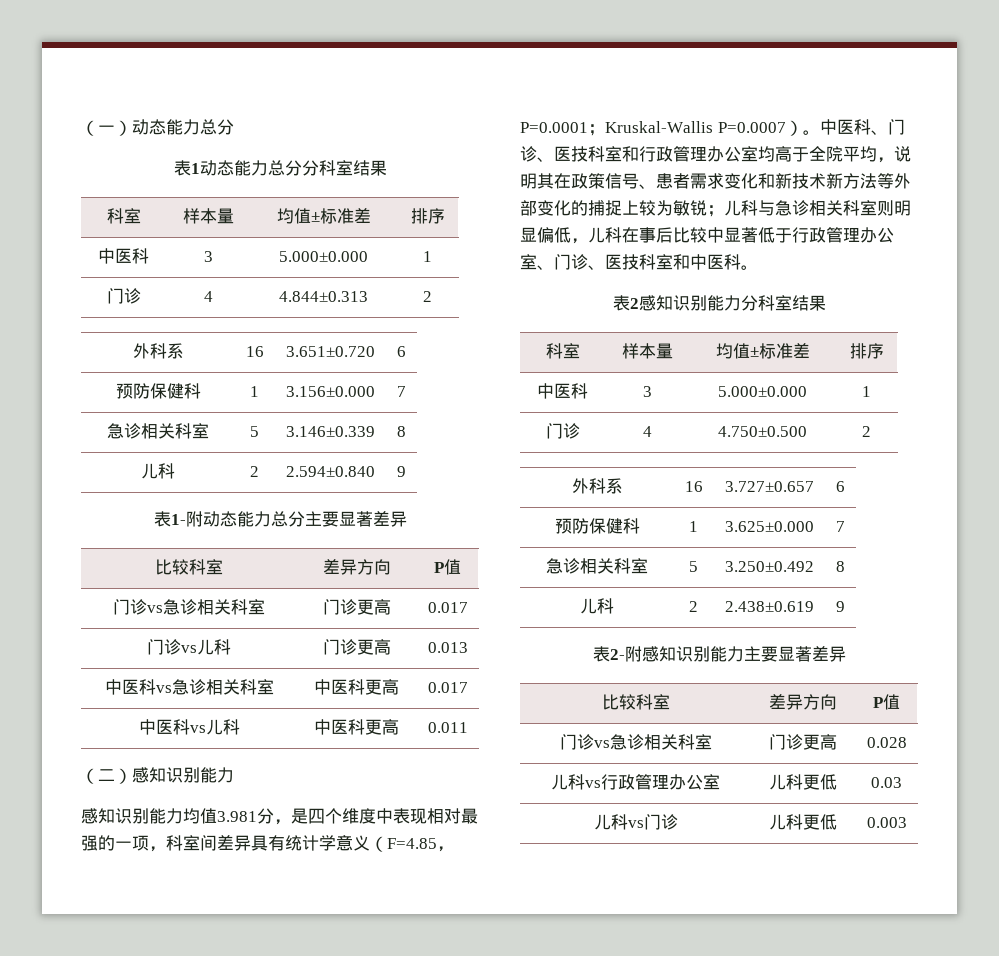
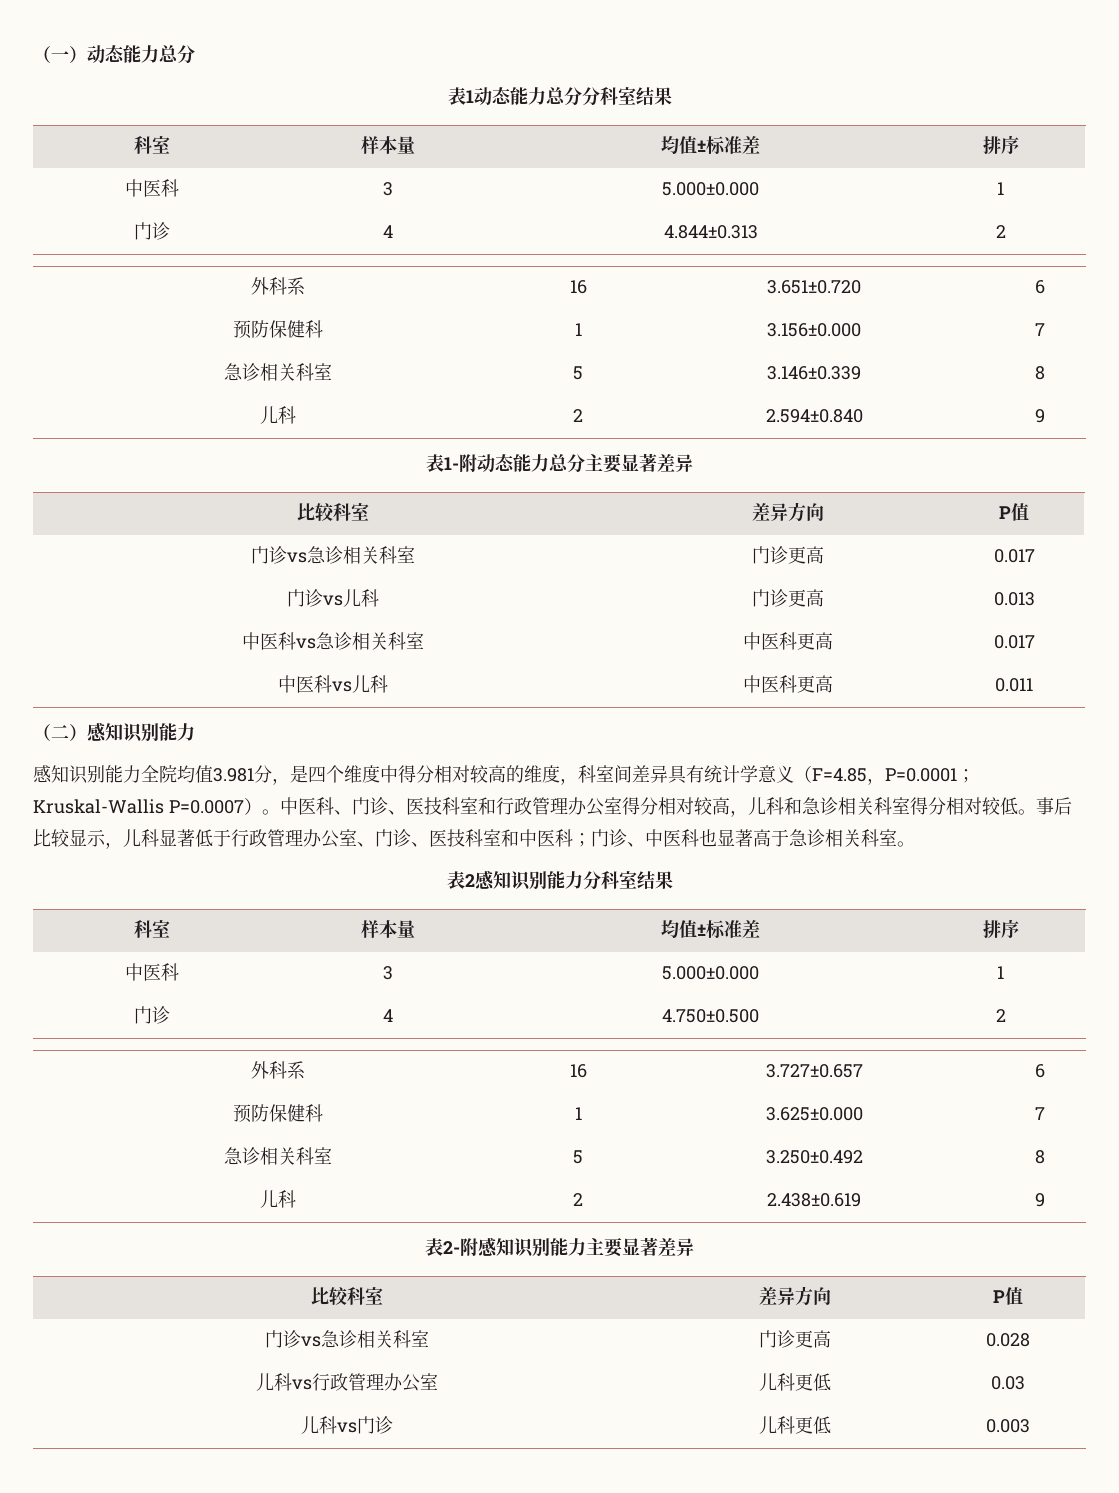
(183, 816) none -> [141,765,177,783] 全院
[393,808,478,824] [81,835,149,851] 表现相对最强的一项 -> [398,765,560,783] 得分相对较高的维度
[758,146,911,163] [520,173,911,189] [520,200,911,217] [520,227,724,244] 均高于全院平均，说明其在政策信号、患者需求变化和新技术新方法等外部变化的捕捉上较为敏锐；儿科与急诊相关科室则明显偏低，儿科在事后比较中 -> [621,797,1072,817] [33,829,159,849] 得分相对较高，儿科和急诊相关科室得分相对较低。事后比较显示，儿科
(741, 262) none -> [573,829,897,847] ；门诊、中医科也显著高于急诊相关科室

